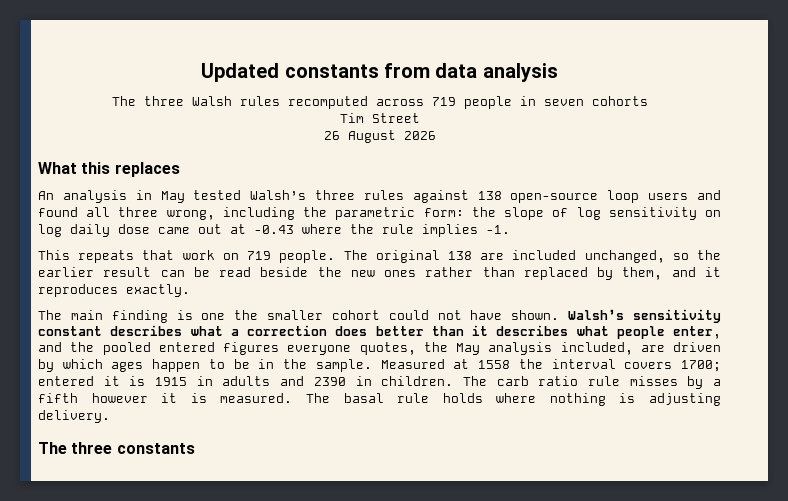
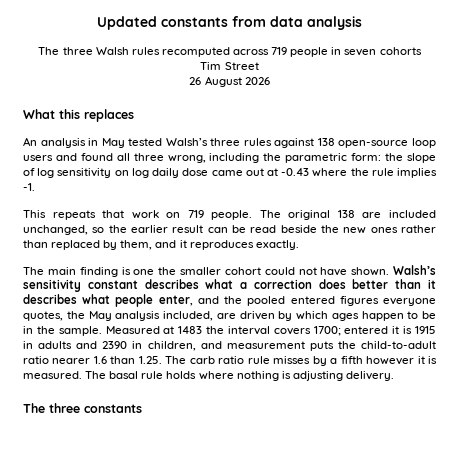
[478,360,511,369] 1558 -> [178,326,203,334] 1483
[381,376,454,386] children. -> [147,341,437,351] [23,356,162,364] children, and measurement puts the child-to-adult ratio nearer 1.6 than 1.25.

